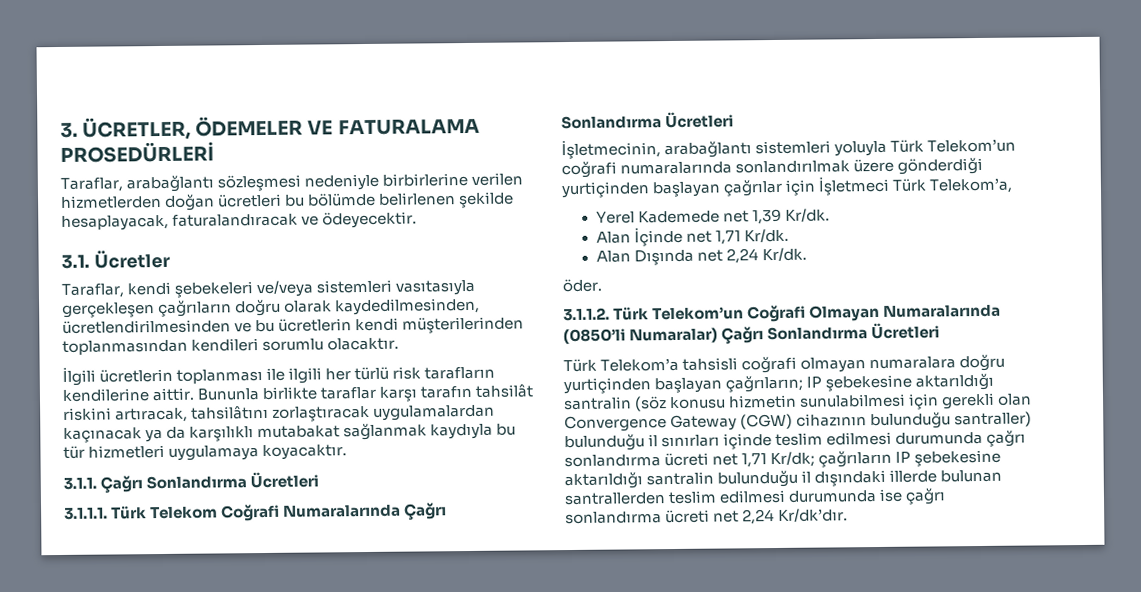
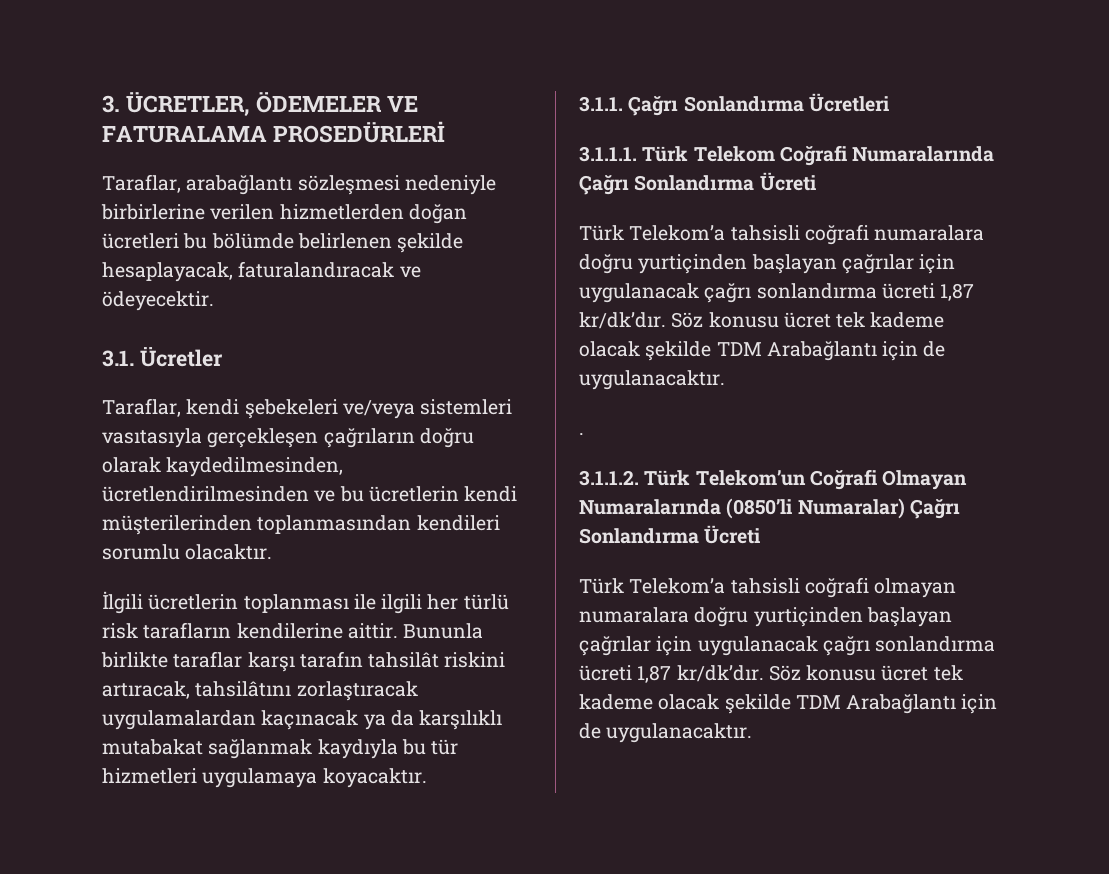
[665,111,735,129] [561,138,1017,160] [561,156,984,179] [561,176,1014,199] [595,208,831,225] [595,227,790,247] [595,247,808,266] [562,278,602,293] Ücretleri // İşletmecinin, arabağlantı sistemleri yoluyla Türk Telekom’un coğrafi numaralarında sonlandırılmak üzere gönderdiği yurtiçinden başlayan çağrılar için İşletmeci Türk Telekom’a, // Yerel Kademede net 1,39 Kr/dk. // Alan İçinde net 1,71 Kr/dk. // Alan Dışında net 2,24 Kr/dk. // öder. -> [759,172,816,191] [579,224,985,245] [579,254,956,274] [579,283,975,303] [579,312,945,329] [579,341,946,361] [579,370,725,390] [579,433,584,435] Ücreti // Türk Telekom’a tahsisli coğrafi numaralara doğru yurtiçinden başlayan çağrılar için uygulanacak çağrı sonlandırma ücreti 1,87 kr/dk’dır. Söz konusu ücret tek kademe olacak şekilde TDM Arabağlantı için de uygulanacaktır. // .
[871,322,941,340] Ücretleri -> [704,525,761,544] Ücreti
[725,372,995,393] [563,392,1033,412] [564,411,1033,433] [564,429,1027,452] [564,449,1002,468] [564,469,1003,490] [564,487,947,506] [565,508,849,525] çağrıların; IP şebekesine aktarıldığı santralin (söz konusu hizmetin sunulabilmesi için gerekli olan Convergence Gateway (CGW) cihazının bulunduğu santraller) bulunduğu il sınırları içinde teslim edilmesi durumunda çağrı sonlandırma ücreti net 1,71 Kr/dk; çağrıların IP şebekesine aktarıldığı santralin bulunduğu il dışındaki illerde bulunan santrallerden teslim edilmesi durumunda ise çağrı sonlandırma ücreti net 2,24 Kr/dk’dır. -> [579,636,996,656] [579,665,963,683] [579,694,998,714] [579,723,753,743] çağrılar için uygulanacak çağrı sonlandırma ücreti 1,87 kr/dk’dır. Söz konusu ücret tek kademe olacak şekilde TDM Arabağlantı için de uygulanacaktır.

